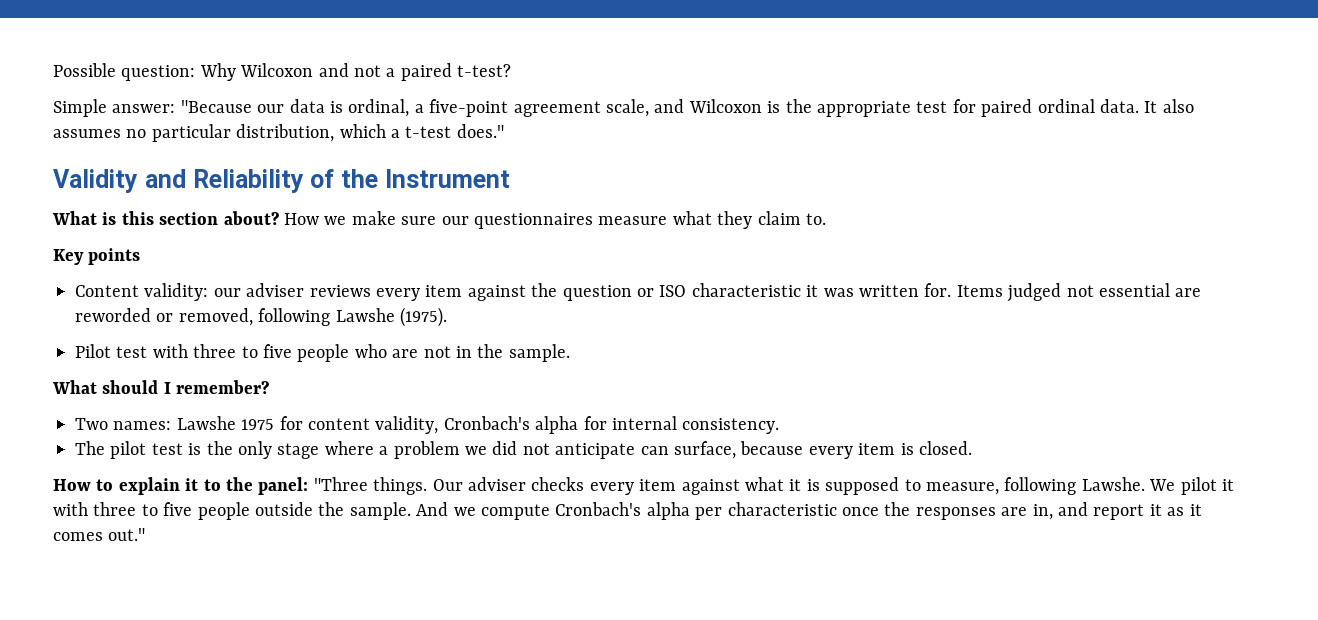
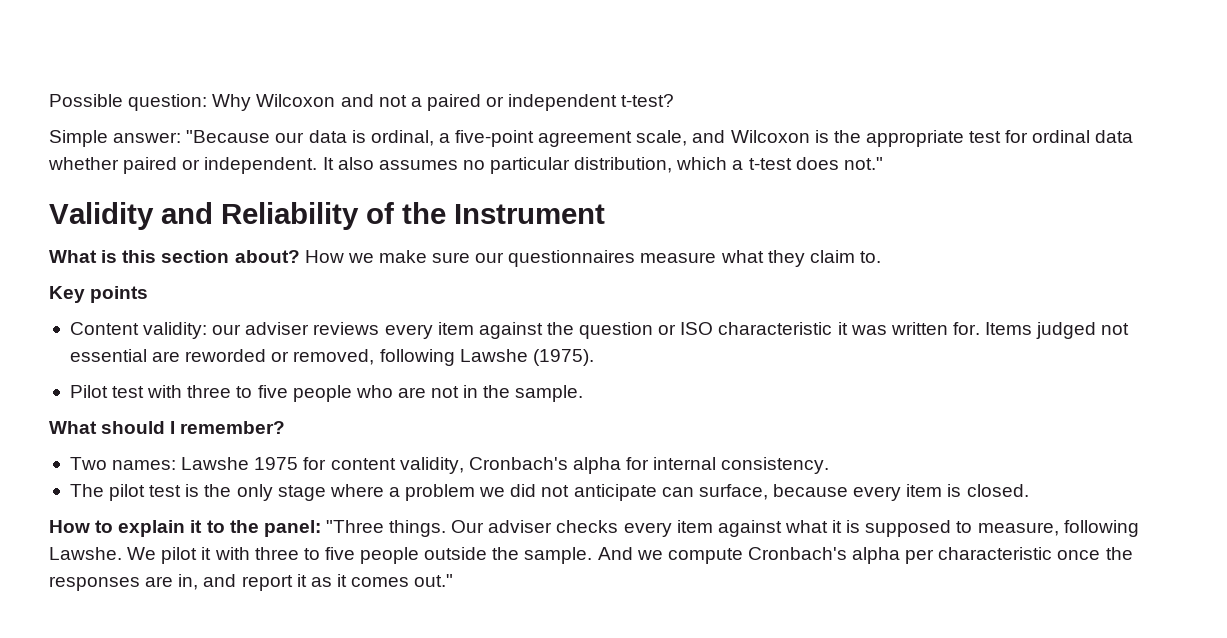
(452, 72) none -> [486,94,618,111] or independent
[981,99,1139,117] paired ordinal data. -> [1032,130,1134,143] [48,157,318,174] ordinal data whether paired or independent.
[456,124,504,138] does." -> [795,157,883,170] does not."

